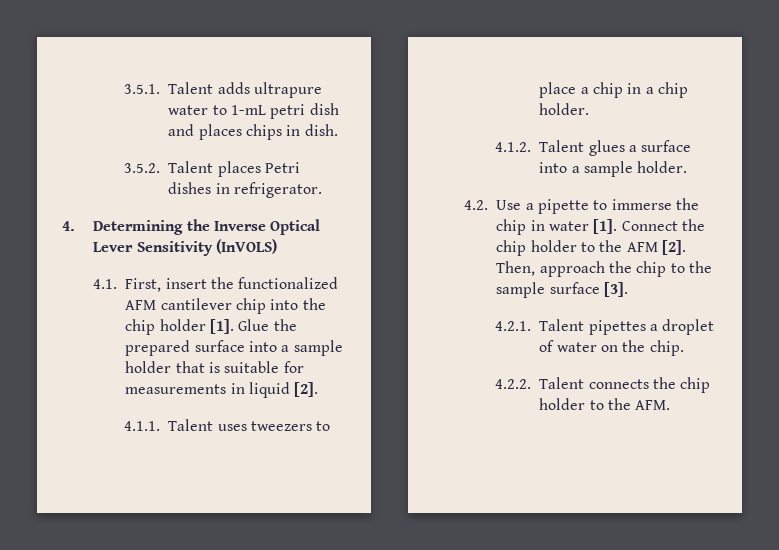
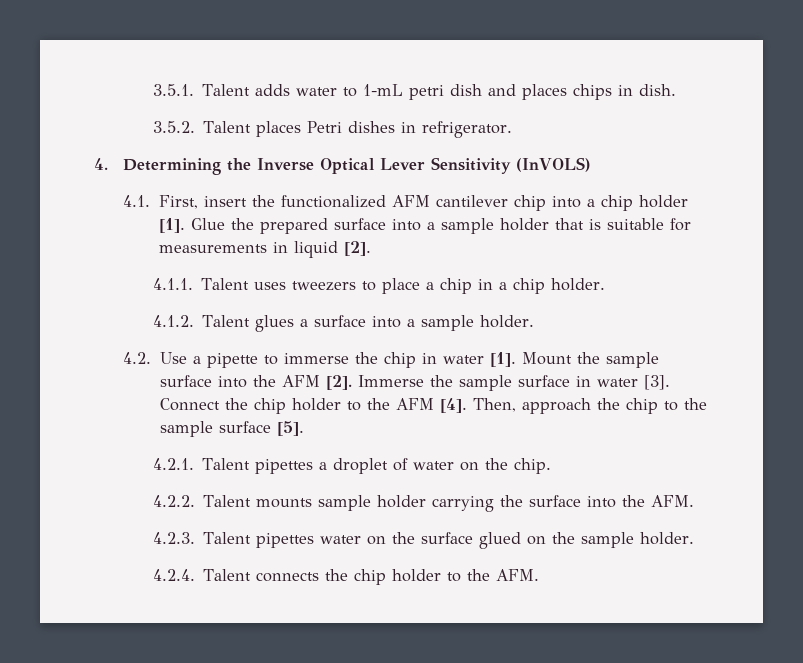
[254,82,323,98] ultrapure -> (291, 90) none
[302,298,326,310] the -> [586,199,595,207] a
(618, 226) none -> [521,352,659,368] [159,375,670,391] Mount the sample surface into the AFM [2]. Immerse the sample surface in water [3].
[661,240,686,255] [2]. -> [439,398,467,413] [4].
[603,282,628,297] [3]. -> [276,421,304,436] [5].
(585, 383) none -> [256,495,695,512] [152,532,695,549] [152,569,252,581] mounts sample holder carrying the surface into the AFM. // 4.2.3. Talent pipettes water on the surface glued on the sample holder. // 4.2.4. Talent

